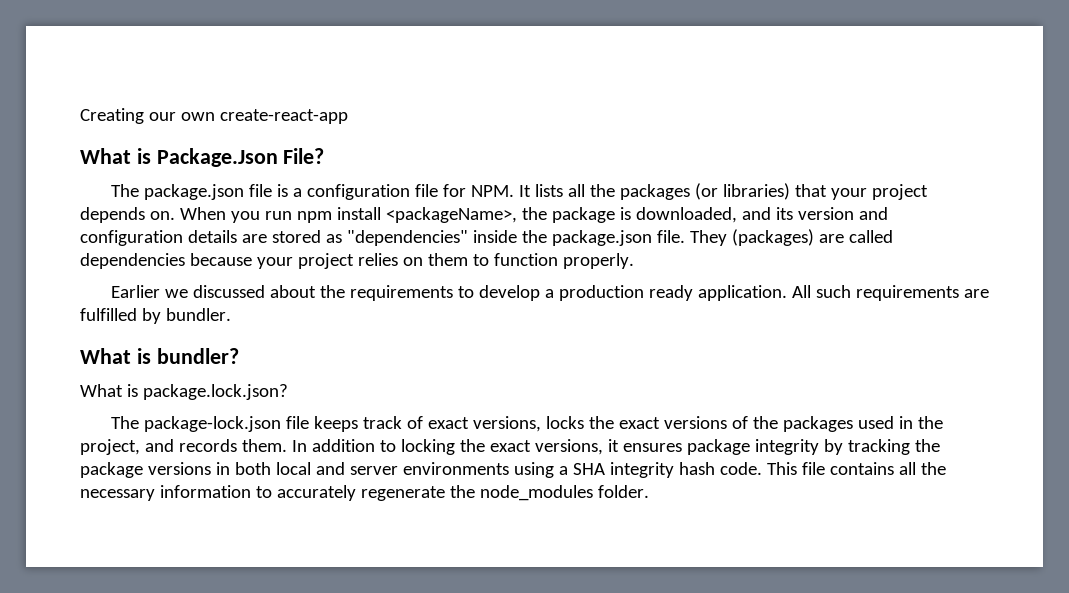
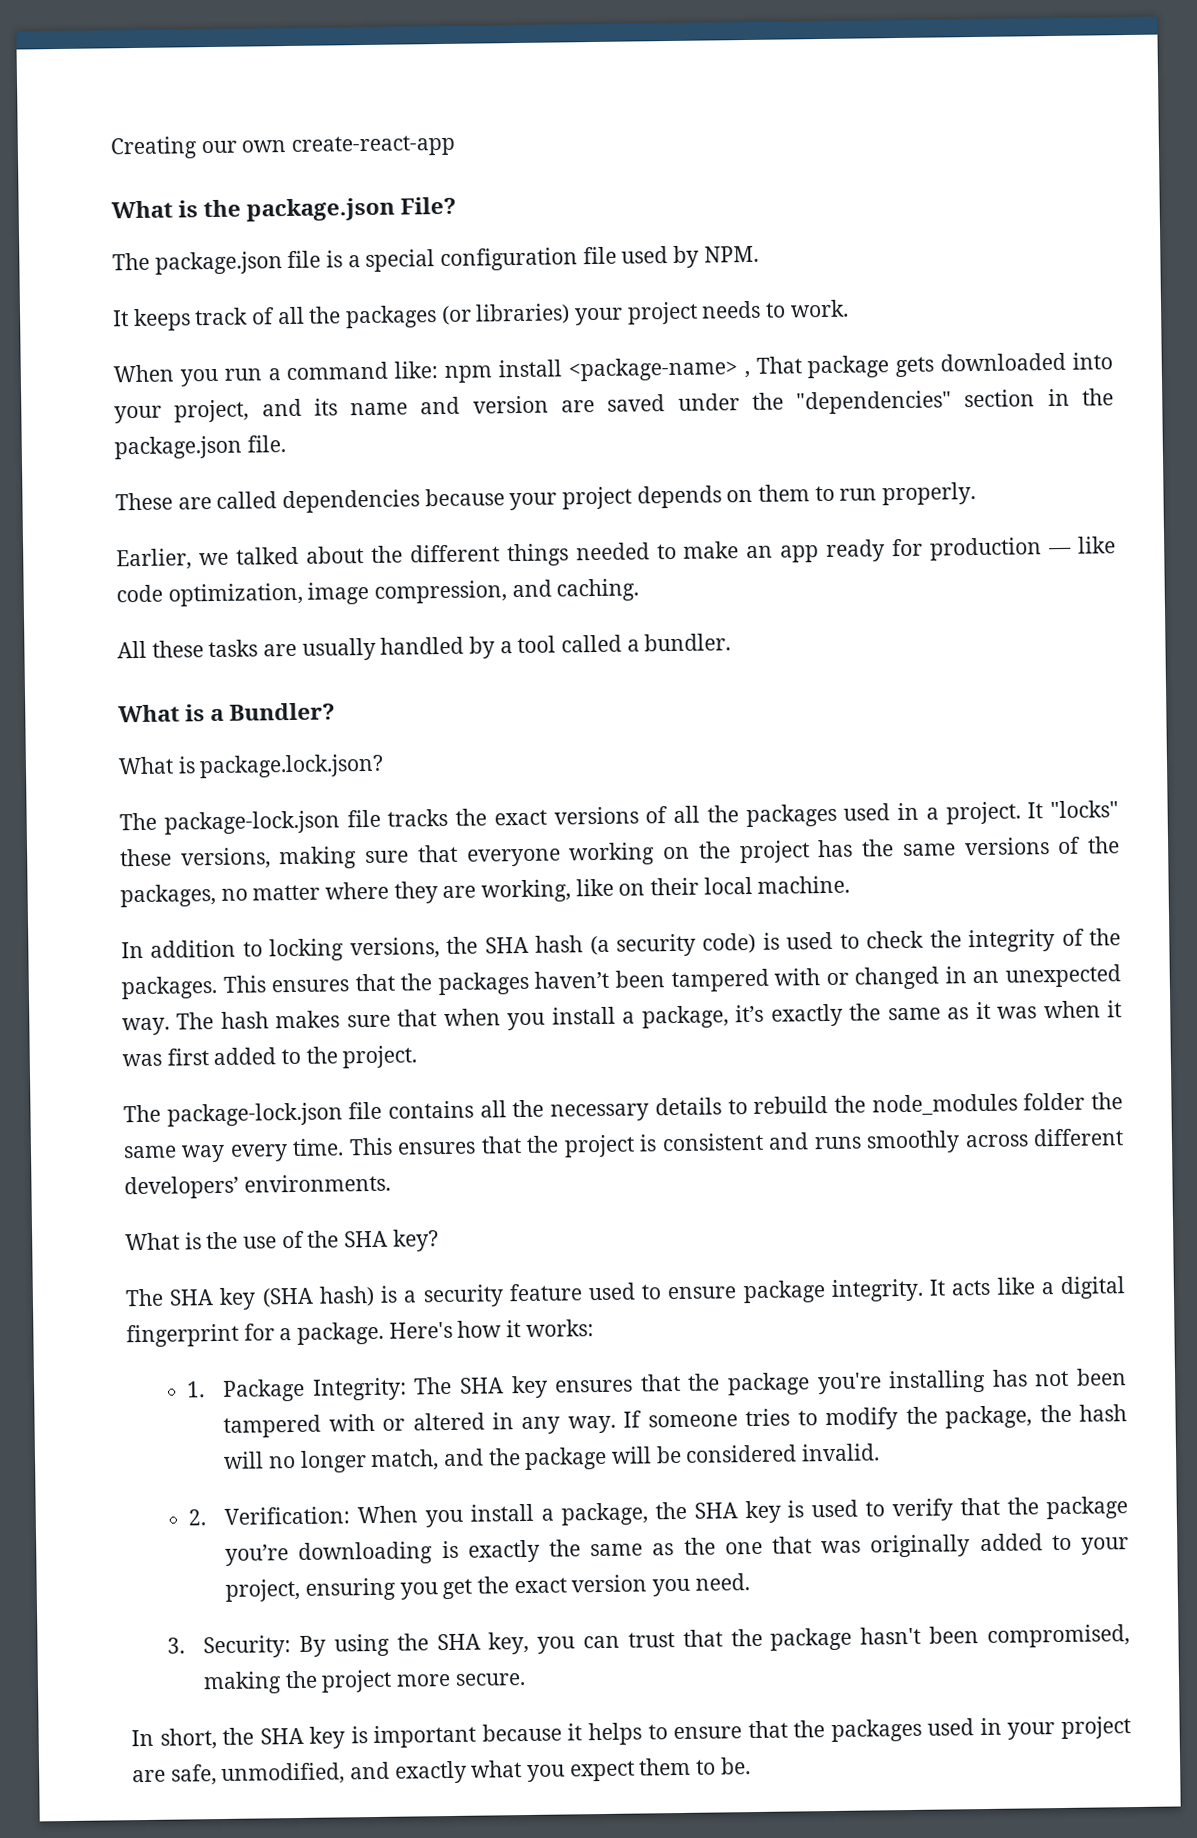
[156,148,278,167] Package.Json -> [203,197,396,222] the package.json
(302, 192) none -> [365,249,436,272] special
[442,184,466,197] for -> [621,245,700,268] used by
[518,184,563,197] It lists -> [112,307,276,332] // It keeps track of
[794,184,928,200] [80,207,888,223] [80,230,517,246] that your project depends on. When you run npm install <packageName>, the package is downloaded, and its version and configuration details are stored as "dependencies" inside -> [575,299,849,326] [113,352,1113,387] [114,388,1070,424] your project needs to work. // When you run a command like: npm install <package-name> , That package gets downloaded into your project, and its name and version are saved under the "dependencies" section in
[689,229,814,246] They (packages) -> [115,492,173,511] // These
[357,253,398,266] relies -> [636,485,722,509] depends
[493,253,558,266] function -> [839,488,878,501] run
[110,285,989,301] [80,308,161,324] Earlier we discussed about the requirements to develop a production ready application. All such requirements are fulfilled by -> [116,536,1116,571] [116,578,640,607] [117,634,640,661] Earlier, we talked about the different things needed to make an app ready for production — like code optimization, image compression, and caching. // All these tasks are usually handled by a tool called a
[156,348,239,364] bundler? -> [210,702,336,722] a Bundler?
[313,416,584,432] keeps track of exact versions, locks -> [387,808,449,827] tracks
[752,416,943,432] [80,439,940,455] [80,462,797,478] the packages used in the project, and records them. In addition to locking the exact versions, it ensures package integrity by tracking the package versions in both local and server environments using a SHA integrity hash code. This -> [673,800,1119,828] [120,836,1120,870] [120,875,851,908] [121,928,1121,962] [121,964,1121,1000] [122,1000,1123,1036] [122,1045,418,1069] [123,1102,343,1127] all the packages used in a project. It "locks" these versions, making sure that everyone working on the project has the same versions of the packages, no matter where they are working, like on their local machine. // In addition to locking versions, the SHA hash (a security code) is used to check the integrity of the packages. This ensures that the packages haven’t been tampered with or changed in an unexpected way. The hash makes sure that when you install a package, it’s exactly the same as it was when it was first added to the project. // The package-lock.json
[159,485,649,501] information to accurately regenerate the node_modules folder. -> [654,1092,1124,1117] [123,1128,1124,1163] [124,1173,391,1200] [125,1229,439,1252] [125,1276,1126,1310] [126,1319,594,1348] [186,1368,1127,1402] [223,1404,1127,1438] [223,1443,880,1473] [187,1496,1128,1528] [225,1533,1129,1566] [225,1573,750,1602] [166,1624,1130,1659] [203,1669,526,1695] [131,1716,1131,1750] [132,1757,751,1786] details to rebuild the node_modules folder the same way every time. This ensures that the project is consistent and runs smoothly across different developers’ environments. // What is the use of the SHA key? // The SHA key (SHA hash) is a security feature used to ensure package integrity. It acts like a digital fingerprint for a package. Here's how it works: // 1. Package Integrity: The SHA key ensures that the package you're installing has not been tampered with or altered in any way. If someone tries to modify the package, the hash will no longer match, and the package will be considered invalid. // 2. Verification: When you install a package, the SHA key is used to verify that the package you’re downloading is exactly the same as the one that was originally added to your project, ensuring you get the exact version you need. // 3. Security: By using the SHA key, you can trust that the package hasn't been compromised, making the project more secure. // In short, the SHA key is important because it helps to ensure that the packages used in your project are safe, unmodified, and exactly what you expect them to be.

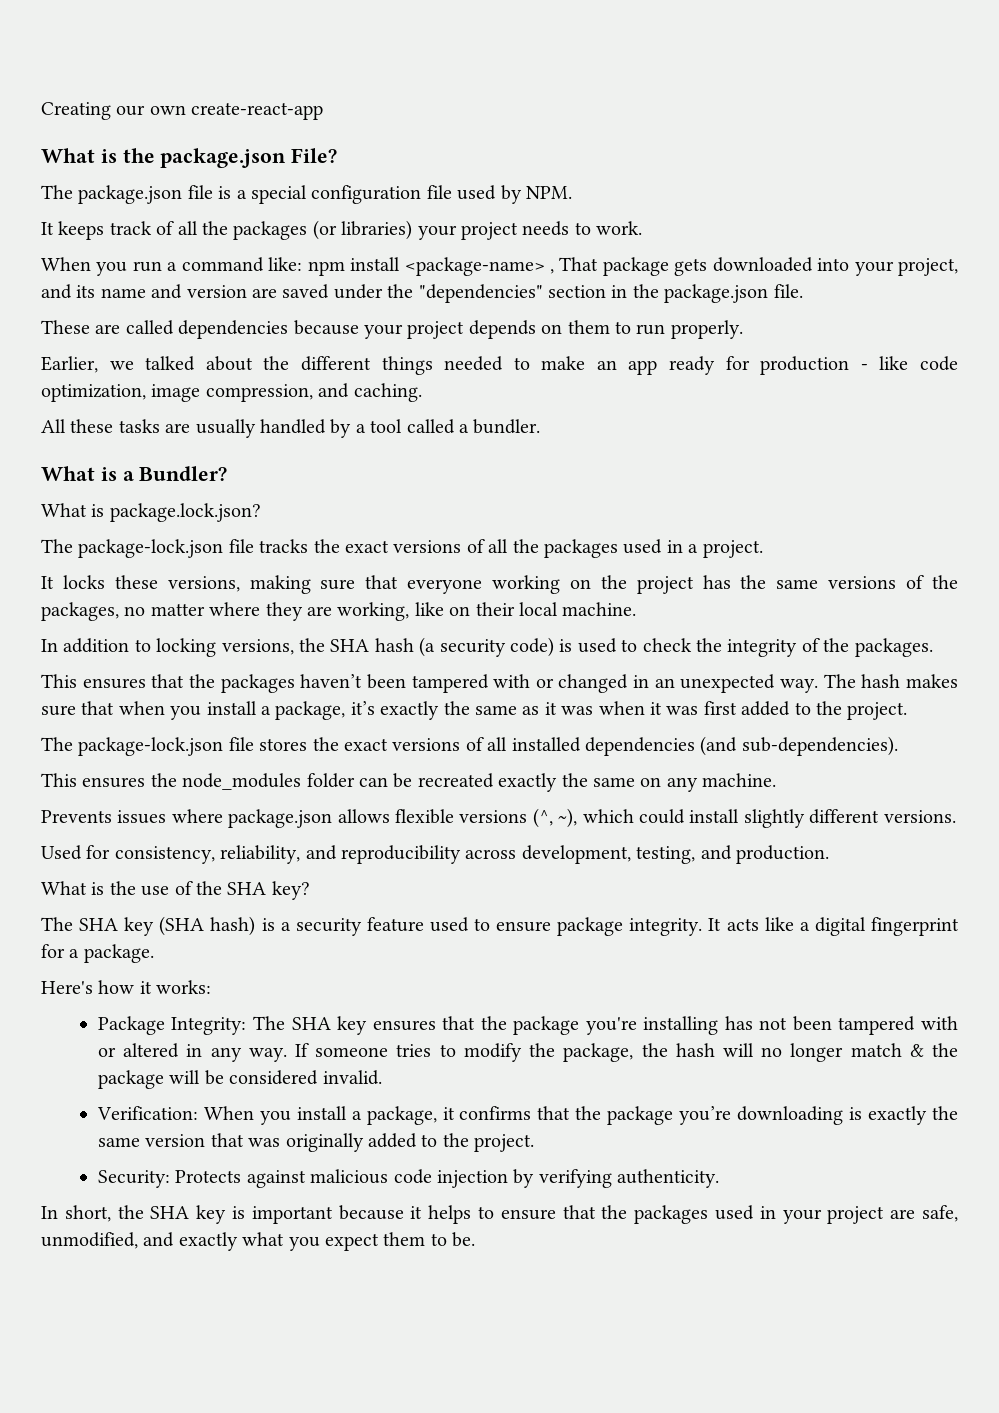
[1048,547,1073,555] — -> [860,364,868,370] -
[1027,800,1119,819] It "locks" -> [41,575,105,589] // It locks
(218, 988) none -> (933, 647) //
[388,1092,1124,1122] [123,1128,1124,1163] [124,1173,391,1200] contains all the necessary details to rebuild the node_modules folder the same way every time. This ensures that the project is consistent and runs smoothly across different developers’ environments. -> [259,736,898,756] [41,773,777,792] [41,808,956,828] [41,845,829,864] stores the exact versions of all installed dependencies (and sub-dependencies). // This ensures the node_modules folder can be recreated exactly the same on any machine. // Prevents issues where package.json allows flexible versions (^, ~), which could install slightly different versions. // Used for consistency, reliability, and reproducibility across development, testing, and production.
(385, 1333) none -> (154, 953) //
[186,1381,205,1398] 1. -> (212, 987) none
[370,1448,484,1472] match, and -> [850,1043,924,1057] match &
[187,1509,206,1526] 2. -> (382, 1077) none
[654,1498,954,1524] the SHA key is used to verify -> [442,1106,532,1120] it confirms
[652,1537,763,1556] as the one -> [145,1134,206,1147] version
[1080,1537,1129,1555] [225,1573,750,1602] [166,1624,1130,1659] [203,1669,526,1695] your project, ensuring you get the exact version you need. // 3. Security: By using the SHA key, you can trust that the package hasn't been compromised, making the project more secure. -> [442,1133,535,1152] [97,1169,720,1188] the project. // Security: Protects against malicious code injection by verifying authenticity.

